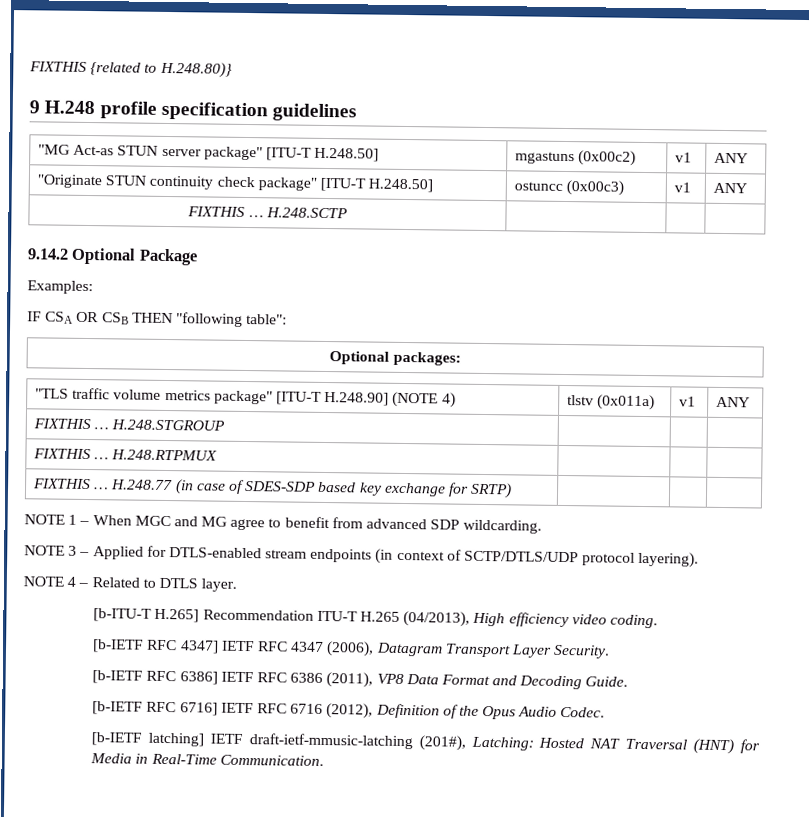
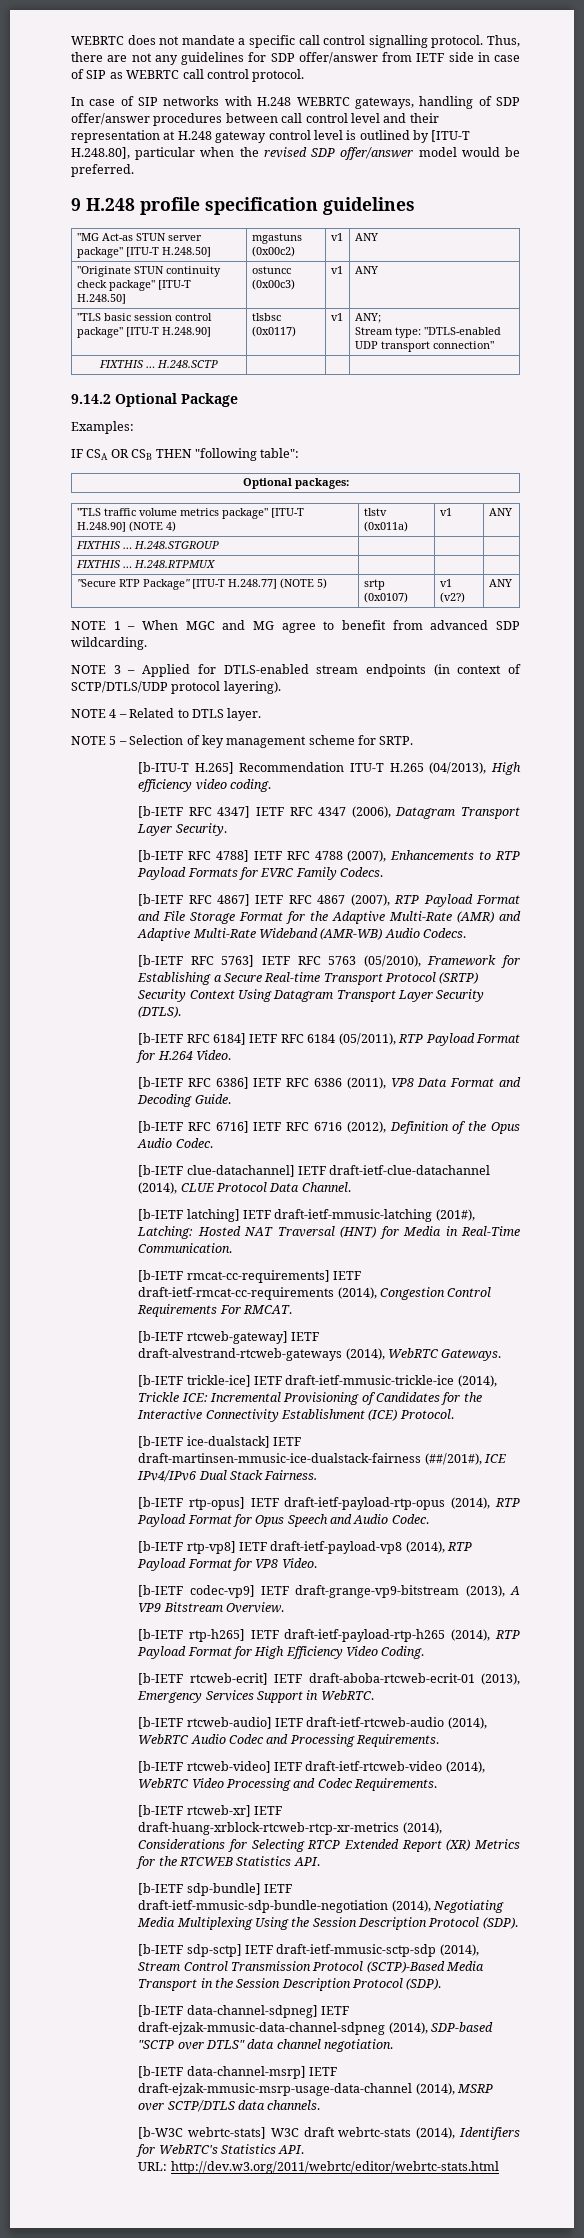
[29,61,233,78] FIXTHIS {related to H.248.80)} -> [71,35,520,48] [71,52,520,65] [71,69,305,82] [71,96,520,109] [71,113,439,126] [71,130,471,143] [71,147,520,160] [71,164,134,177] WEBRTC does not mandate a specific call control signalling protocol. Thus, there are not any guidelines for SDP offer/answer from IETF side in case of SIP as WEBRTC call control protocol. // In case of SIP networks with H.248 WEBRTC gateways, handling of SDP offer/answer procedures between call control level and their representation at H.248 gateway control level is outlined by [ITU-T H.248.80], particular when the revised SDP offer/answer model would be preferred.
(748, 188) none -> [76,313,212,321] [76,327,211,338] [251,313,281,321] [251,326,296,337] [330,313,343,321] [354,313,381,323] [354,327,501,338] [354,341,494,352] // "TLS basic session control package" [ITU-T H.248.90] | tlsbsc (0x0117) | v1 | ANY; // Stream type: "DTLS-enabled UDP transport connection"
[33,478,513,499] FIXTHIS … H.248.77 (in case of SDES-SDP based key exchange for SRTP) | | | -> [76,578,327,590] [363,579,385,590] [363,592,408,603] [439,579,452,587] [439,592,465,603] [488,579,512,587] "Secure RTP Package" [ITU-T H.248.77] (NOTE 5) | srtp (0x0107) | v1 (v2?) | ANY
(238, 585) none -> [71,735,414,748] // NOTE 5 – Selection of key management scheme for SRTP.
(611, 651) none -> [138,850,520,862] [137,867,384,880] [138,894,520,907] [138,911,522,924] [137,928,467,941] [138,955,520,968] [137,972,479,985] [138,989,485,1002] [138,1006,182,1018] [138,1033,520,1046] [136,1050,231,1063] // [b-IETF RFC 4788] IETF RFC 4788 (2007), Enhancements to RTP Payload Formats for EVRC Family Codecs. // [b-IETF RFC 4867] IETF RFC 4867 (2007), RTP Payload Format and File Storage Format for the Adaptive Multi-Rate (AMR) and Adaptive Multi-Rate Wideband (AMR-WB) Audio Codecs. // [b-IETF RFC 5763] IETF RFC 5763 (05/2010), Framework for Establishing a Secure Real-time Transport Protocol (SRTP) Security Context Using Datagram Transport Layer Security (DTLS). // [b-IETF RFC 6184] IETF RFC 6184 (05/2011), RTP Payload Format for H.264 Video.
(606, 712) none -> [138,1165,491,1177] [138,1182,351,1194] // [b-IETF clue-datachannel] IETF draft-ietf-clue-datachannel (2014), CLUE Protocol Data Channel.
(324, 760) none -> [138,1270,361,1283] [138,1287,492,1300] [137,1304,292,1317] [138,1331,319,1344] [138,1348,502,1361] [138,1375,497,1387] [138,1392,482,1405] [137,1409,454,1422] [138,1436,301,1448] [138,1453,506,1465] [137,1470,318,1482] [138,1497,520,1510] [137,1514,429,1527] [138,1541,473,1554] [137,1558,317,1571] [138,1585,520,1598] [138,1602,284,1613] [138,1629,520,1642] [137,1646,425,1659] [138,1673,520,1685] [137,1690,374,1703] [138,1717,487,1729] [138,1734,440,1747] [138,1761,485,1773] [138,1778,438,1791] [138,1805,282,1817] [138,1822,442,1835] [138,1839,520,1852] [136,1856,320,1869] [138,1883,292,1896] [138,1900,504,1913] [137,1917,518,1930] [138,1944,479,1957] [138,1961,485,1973] [138,1978,442,1991] [138,2005,349,2018] [138,2022,493,2035] [138,2039,394,2052] [138,2066,337,2079] [138,2083,493,2096] [138,2100,321,2112] [138,2127,520,2140] [136,2144,305,2157] [138,2161,499,2174] // [b-IETF rmcat-cc-requirements] IETF draft-ietf-rmcat-cc-requirements (2014), Congestion Control Requirements For RMCAT. // [b-IETF rtcweb-gateway] IETF draft-alvestrand-rtcweb-gateways (2014), WebRTC Gateways. // [b-IETF trickle-ice] IETF draft-ietf-mmusic-trickle-ice (2014), Trickle ICE: Incremental Provisioning of Candidates for the Interactive Connectivity Establishment (ICE) Protocol. // [b-IETF ice-dualstack] IETF draft-martinsen-mmusic-ice-dualstack-fairness (##/201#), ICE IPv4/IPv6 Dual Stack Fairness. // [b-IETF rtp-opus] IETF draft-ietf-payload-rtp-opus (2014), RTP Payload Format for Opus Speech and Audio Codec. // [b-IETF rtp-vp8] IETF draft-ietf-payload-vp8 (2014), RTP Payload Format for VP8 Video. // [b-IETF codec-vp9] IETF draft-grange-vp9-bitstream (2013), A VP9 Bitstream Overview. // [b-IETF rtp-h265] IETF draft-ietf-payload-rtp-h265 (2014), RTP Payload Format for High Efficiency Video Coding. // [b-IETF rtcweb-ecrit] IETF draft-aboba-rtcweb-ecrit-01 (2013), Emergency Services Support in WebRTC. // [b-IETF rtcweb-audio] IETF draft-ietf-rtcweb-audio (2014), WebRTC Audio Codec and Processing Requirements. // [b-IETF rtcweb-video] IETF draft-ietf-rtcweb-video (2014), WebRTC Video Processing and Codec Requirements. // [b-IETF rtcweb-xr] IETF draft-huang-xrblock-rtcweb-rtcp-xr-metrics (2014), Considerations for Selecting RTCP Extended Report (XR) Metrics for the RTCWEB Statistics API. // [b-IETF sdp-bundle] IETF draft-ietf-mmusic-sdp-bundle-negotiation (2014), Negotiating Media Multiplexing Using the Session Description Protocol (SDP). // [b-IETF sdp-sctp] IETF draft-ietf-mmusic-sctp-sdp (2014), Stream Control Transmission Protocol (SCTP)-Based Media Transport in the Session Description Protocol (SDP). // [b-IETF data-channel-sdpneg] IETF draft-ejzak-mmusic-data-channel-sdpneg (2014), SDP-based "SCTP over DTLS" data channel negotiation. // [b-IETF data-channel-msrp] IETF draft-ejzak-mmusic-msrp-usage-data-channel (2014), MSRP over SCTP/DTLS data channels. // [b-W3C webrtc-stats] W3C draft webrtc-stats (2014), Identifiers for WebRTC's Statistics API. // URL: http://dev.w3.org/2011/webrtc/editor/webrtc-stats.html

